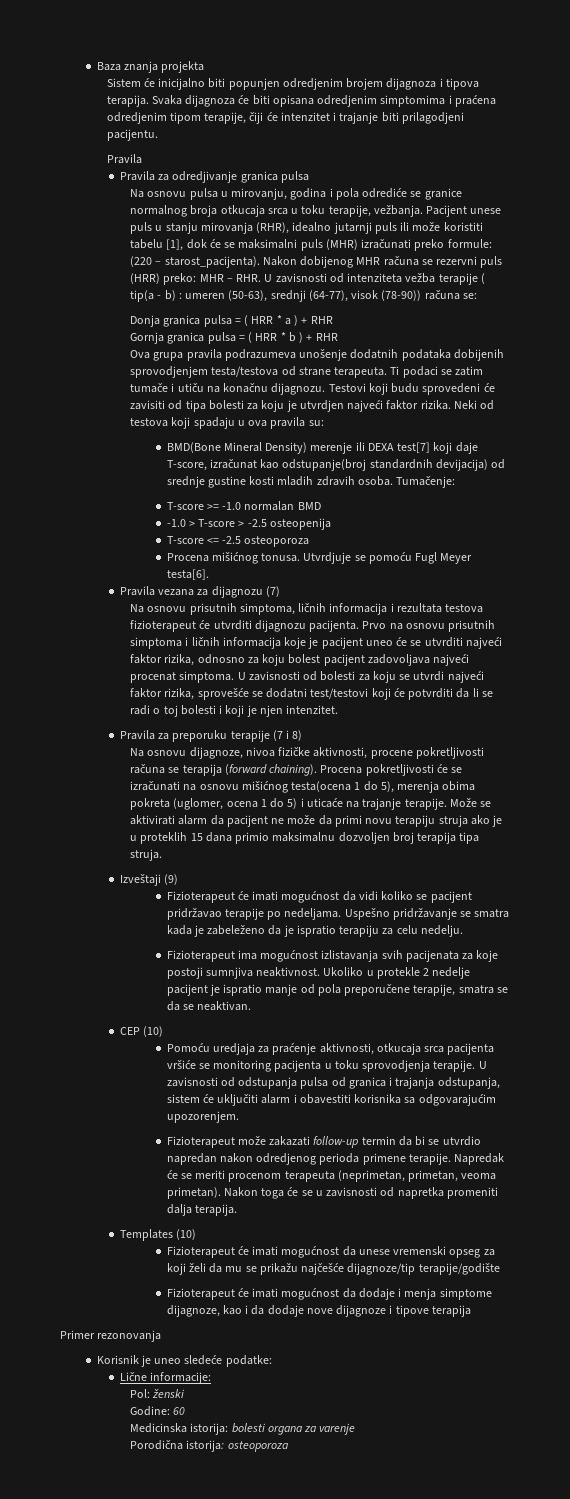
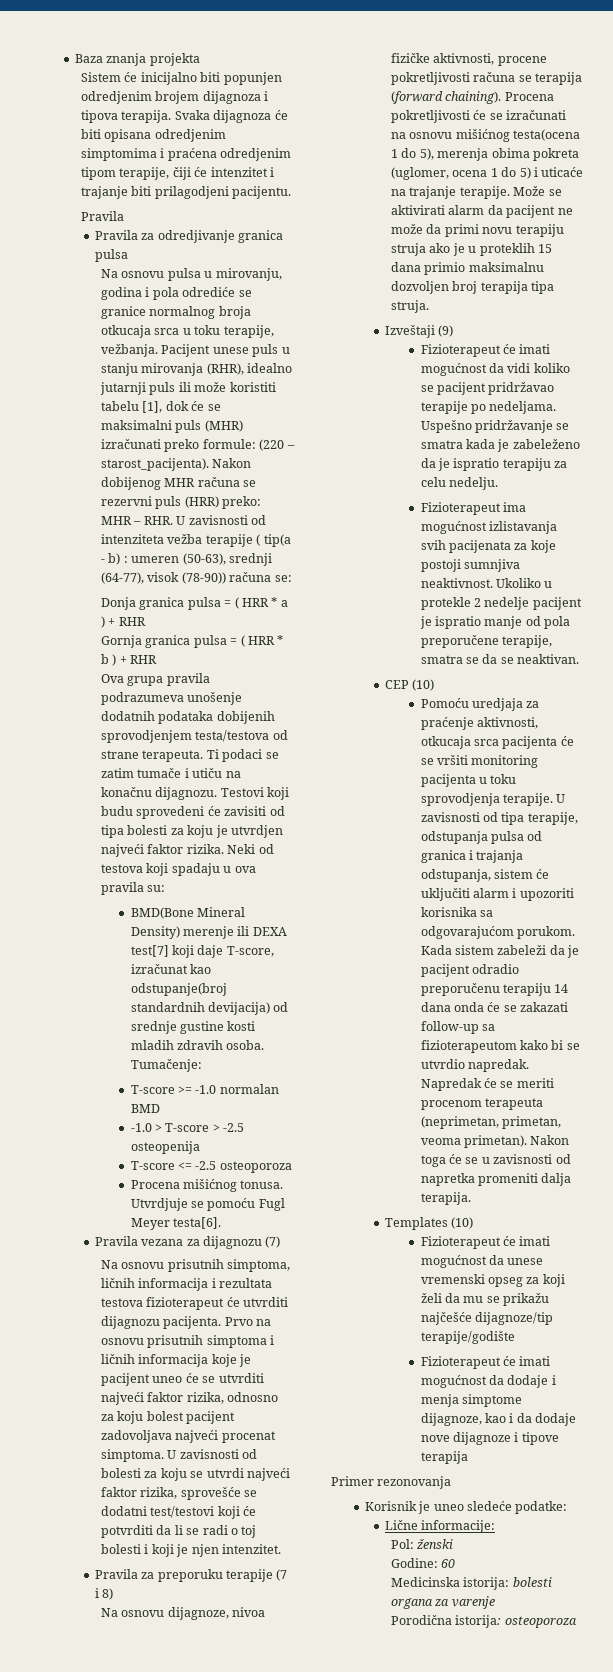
[166,1060,210,1069] vršiće se -> [560,736,574,746] [420,755,469,765] će se vršiti
(235, 1082) none -> [501,812,578,825] tipa terapije,
[299,1094,351,1104] obavestiti -> [519,888,574,901] upozoriti
[418,1094,496,1106] [166,1111,239,1123] [166,1136,481,1148] [166,1153,451,1165] odgovarajućim upozorenjem. // Fizioterapeut može zakazati follow-up termin da bi se utvrdio napredan nakon odredjenog perioda primene terapije. -> [420,926,576,939] [420,945,580,958] [420,964,520,977] [420,983,569,996] [420,1002,569,1012] [420,1021,496,1034] [420,1040,580,1053] [420,1059,530,1072] odgovarajućom porukom. Kada sistem zabeleži da je pacijent odradio preporučenu terapiju 14 dana onda će se zakazati follow-up sa fizioterapeutom kako bi se utvrdio napredak.

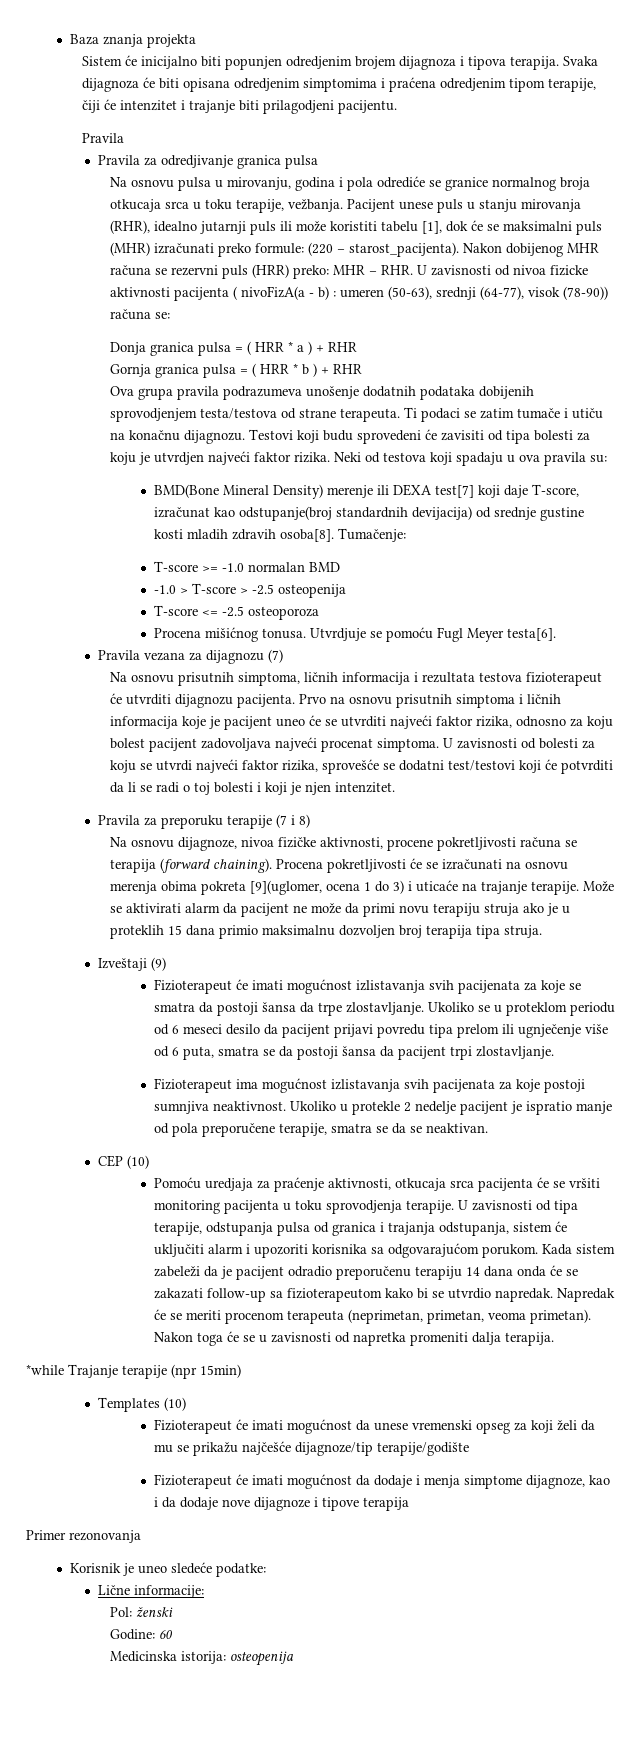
[101,534,291,547] intenziteta vežba terapije ( tip(a -> [512,265,588,276] [109,286,305,301] nivoa fizicke aktivnosti pacijenta ( nivoFizA(a
[226,1040,265,1050] osoba. -> [279,529,334,542] osoba[8].
[455,129,581,142] [391,148,434,160] mišićnog testa(ocena 1 do 5), -> (568, 865) none
[391,167,450,180] (uglomer, -> [249,880,322,895] [9](uglomer,
[519,167,531,179] 5) -> [392,880,404,894] 3)
[489,363,570,373] [420,382,555,395] [420,401,557,414] [420,420,570,433] [420,439,580,452] [420,458,568,471] [420,477,499,490] da vidi koliko se pacijent pridržavao terapije po nedeljama. Uspešno pridržavanje se smatra kada je zabeleženo da je ispratio terapiju za celu nedelju. -> [355,980,581,994] [153,1002,615,1016] [153,1024,608,1038] [153,1046,554,1060] izlistavanja svih pacijenata za koje se smatra da postoji šansa da trpe zlostavljanje. Ukoliko se u proteklom periodu od 6 meseci desilo da pacijent prijavi povredu tipa prelom ili ugnječenje više od 6 puta, smatra se da postoji šansa da pacijent trpi zlostavljanje.
(471, 1198) none -> [26,1364,241,1379] // *while Trajanje terapije (npr 15min)
[512,1577,552,1587] [391,1596,495,1609] [391,1615,577,1628] bolesti organa za varenje // Porodična istorija: osteoporoza -> [229,1651,294,1666] osteopenija

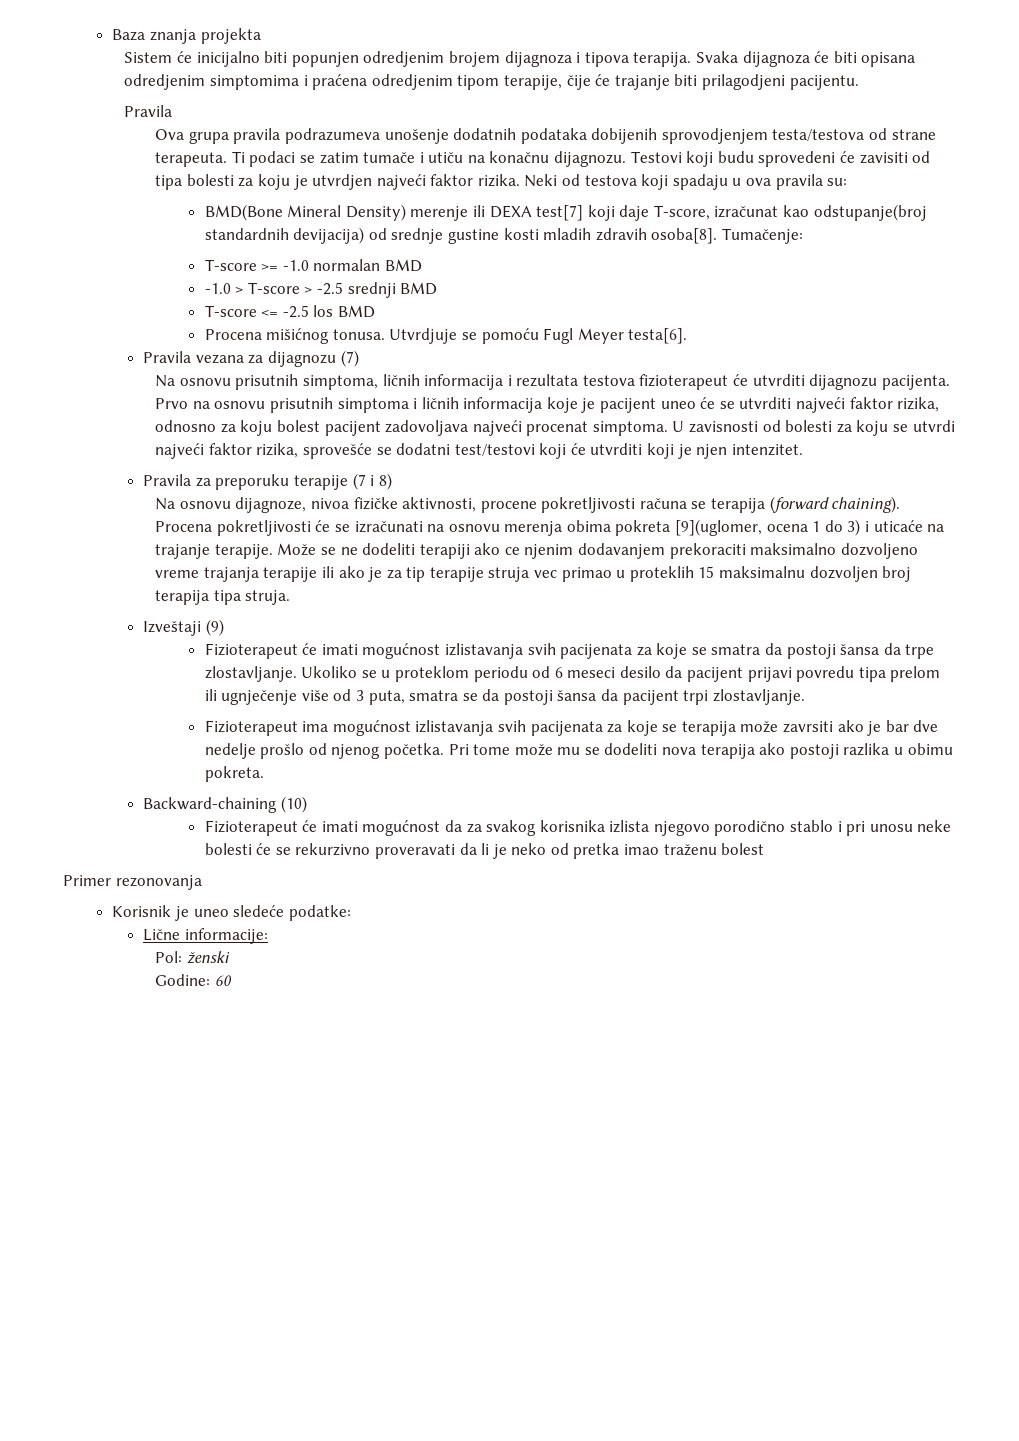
[81,99,185,113] čiji će intenzitet i -> [566,74,611,90] čije će
[97,155,318,169] [109,176,590,191] [109,199,581,213] [109,220,602,235] [109,242,599,257] [109,264,588,279] [109,286,608,301] [109,309,170,320] [109,341,357,356] [109,363,362,378] // Pravila za odredjivanje granica pulsa // Na osnovu pulsa u mirovanju, godina i pola odrediće se granice normalnog broja otkucaja srca u toku terapije, vežbanja. Pacijent unese puls u stanju mirovanja (RHR), idealno jutarnji puls ili može koristiti tabelu [1], dok će se maksimalni puls (MHR) izračunati preko formule: (220 – starost_pacijenta). Nakon dobijenog MHR računa se rezervni puls (HRR) preko: MHR – RHR. U zavisnosti od nivoa fizicke aktivnosti pacijenta ( nivoFizA(a - b) : umeren (50-63), srednji (64-77), visok (78-90)) računa se: // Donja granica pulsa = ( HRR * a ) + RHR // Gornja granica pulsa = ( HRR * b ) + RHR -> (173, 111) none
[277,584,346,598] osteopenija -> [347,282,438,298] srednji BMD
[247,606,319,620] osteoporoza -> [313,305,375,318] los BMD
[560,760,613,774] [109,782,261,795] potvrditi da li se radi o toj bolesti i -> [590,443,643,455] utvrditi
[125,903,558,917] aktivirati alarm da pacijent ne može da primi novu terapiju struja ako je -> [340,543,918,559] [155,566,612,582] ne dodeliti terapiji ako ce njenim dodavanjem prekoraciti maksimalno dozvoljeno vreme trajanja terapije ili ako je za tip terapije struja vec primao
[185,925,258,939] dana primio -> (715, 572) none
[171,1047,179,1056] 6 -> [355,690,364,701] 3
[543,1079,585,1093] [153,1101,612,1115] [153,1123,488,1137] [97,1155,149,1169] [153,1177,600,1192] [153,1200,578,1214] [153,1221,567,1236] [153,1243,615,1258] [153,1265,578,1280] [153,1288,615,1302] [153,1309,591,1324] [153,1331,554,1346] [26,1364,241,1379] [97,1397,160,1412] postoji sumnjiva neaktivnost. Ukoliko u protekle 2 nedelje pacijent je ispratio manje od pola preporučene terapije, smatra se da se neaktivan. // CEP (10) // Pomoću uredjaja za praćenje aktivnosti, otkucaja srca pacijenta će se vršiti monitoring pacijenta u toku sprovodjenja terapije. U zavisnosti od tipa terapije, odstupanja pulsa od granica i trajanja odstupanja, sistem će uključiti alarm i upozoriti korisnika sa odgovarajućom porukom. Kada sistem zabeleži da je pacijent odradio preporučenu terapiju 14 dana onda će se zakazati follow-up sa fizioterapeutom kako bi se utvrdio napredak. Napredak će se meriti procenom terapeuta (neprimetan, primetan, veoma primetan). Nakon toga će se u zavisnosti od napretka promeniti dalja terapija. // *while Trajanje terapije (npr 15min) // Templates -> [662,720,939,736] [204,743,953,759] [204,766,264,782] [143,797,278,813] se terapija može zavrsiti ako je bar dve nedelje prošlo od njenog početka. Pri tome može mu se dodeliti nova terapija ako postoji razlika u obimu pokreta. // Backward-chaining
[373,1420,595,1434] [153,1441,469,1456] [153,1474,610,1489] [153,1497,409,1511] unese vremenski opseg za koji želi da mu se prikažu najčešće dijagnoze/tip terapije/godište // Fizioterapeut će imati mogućnost da dodaje i menja simptome dijagnoze, kao i da dodaje nove dijagnoze i tipove terapija -> [466,820,952,836] [204,843,765,859] za svakog korisnika izlista njegovo porodično stablo i pri unosu neke bolesti će se rekurzivno proveravati da li je neko od pretka imao traženu bolest
[109,1651,294,1666] // Medicinska istorija: osteopenija -> (232, 980) none

